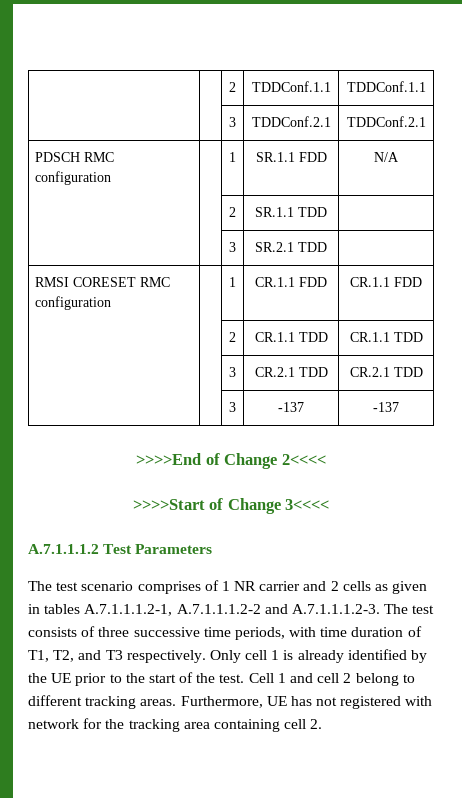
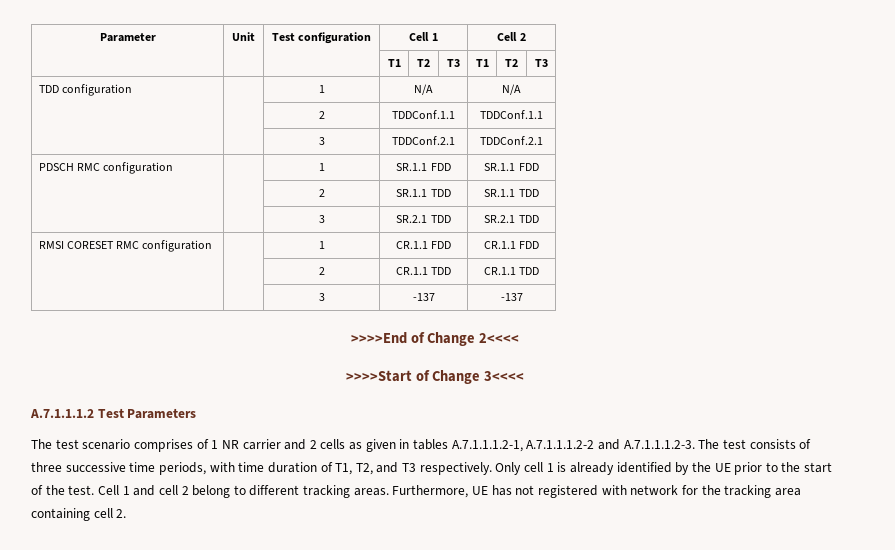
(229, 87) none -> [99,33,156,42] [232,32,255,41] [271,32,372,44] [409,32,438,41] [497,32,526,41] [387,59,401,67] [417,59,430,67] [446,59,460,67] [475,59,489,67] [505,59,518,67] [534,59,548,67] [38,84,132,96] [318,85,325,93] [414,84,433,95] [502,84,521,95] Parameter | Unit | Test configuration | Cell 1 | Cell 2 // | | | T1 | T2 | T3 | T1 | T2 | T3 // TDD configuration | | 1 | N/A | N/A //
[374,152,399,162] N/A -> [484,163,539,171] SR.1.1 FDD
(327, 212) none -> [484,189,539,197] SR.1.1 TDD
(327, 247) none -> [484,215,539,223] SR.2.1 TDD
[229,367,236,377] [254,367,328,377] [349,367,423,377] // | | 3 | CR.2.1 TDD | CR.2.1 TDD -> (540, 271) none

